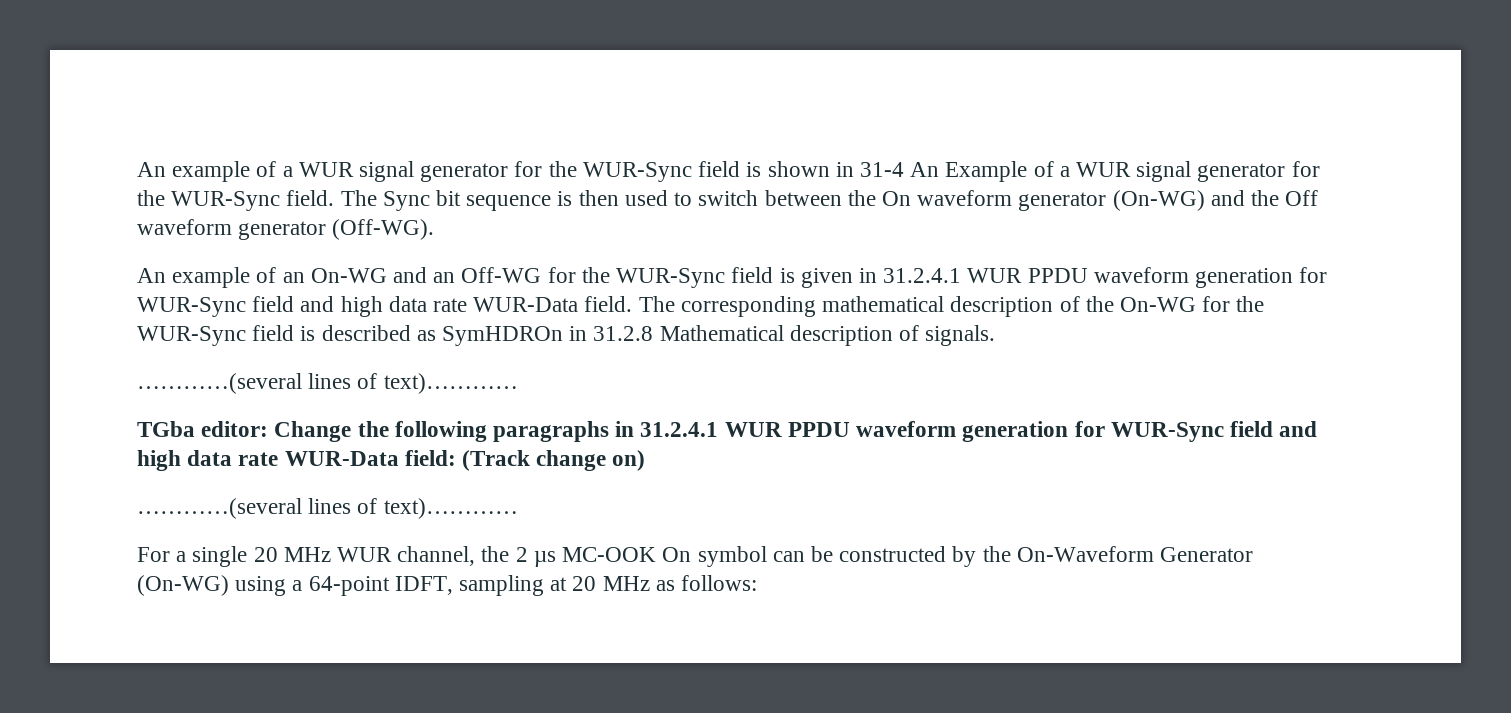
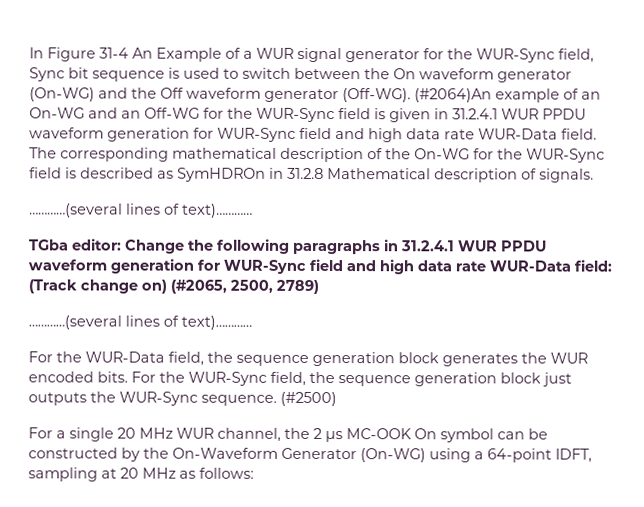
[137,161,854,182] An example of a WUR signal generator for the WUR-Sync field is shown in -> [29,47,96,62] In Figure
[286,190,377,206] field. The -> [558,48,594,63] field,
[578,190,619,206] then -> (180, 73) none
[137,268,166,283] // An -> [414,88,492,103] (#2064)An
[137,498,518,519] // …………(several lines of text)………… -> [170,279,319,294] [28,315,252,330] [28,351,588,367] [28,371,572,387] [28,391,337,407] (#2065, 2500, 2789) // …………(several lines of text)………… // For the WUR-Data field, the sequence generation block generates the WUR encoded bits. For the WUR-Sync field, the sequence generation block just outputs the WUR-Sync sequence. (#2500)

